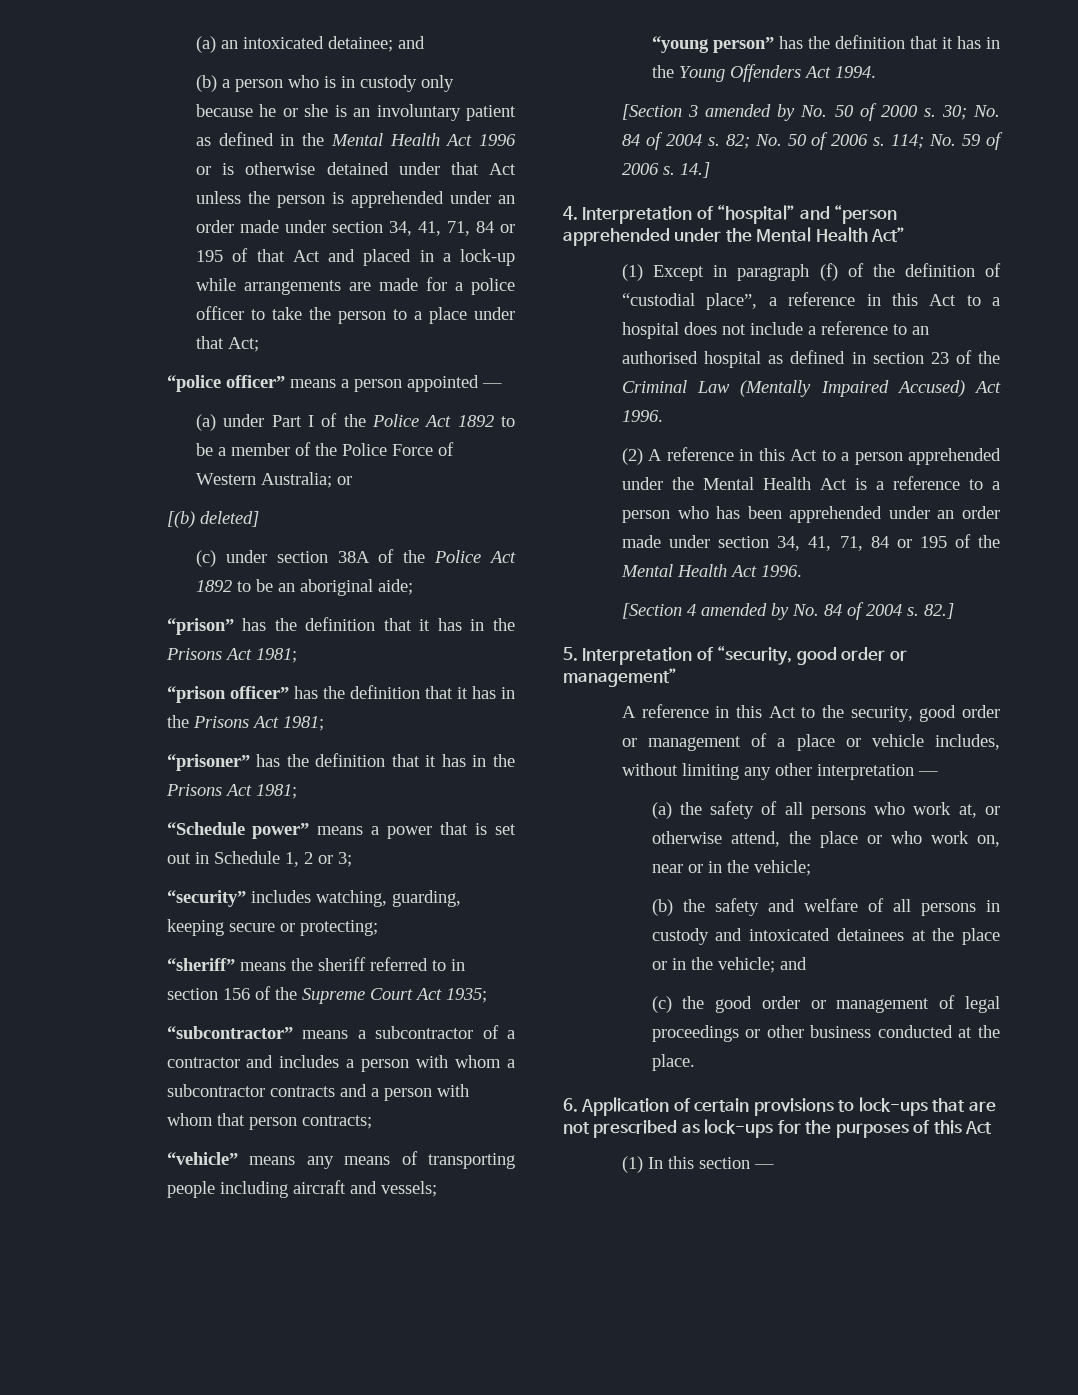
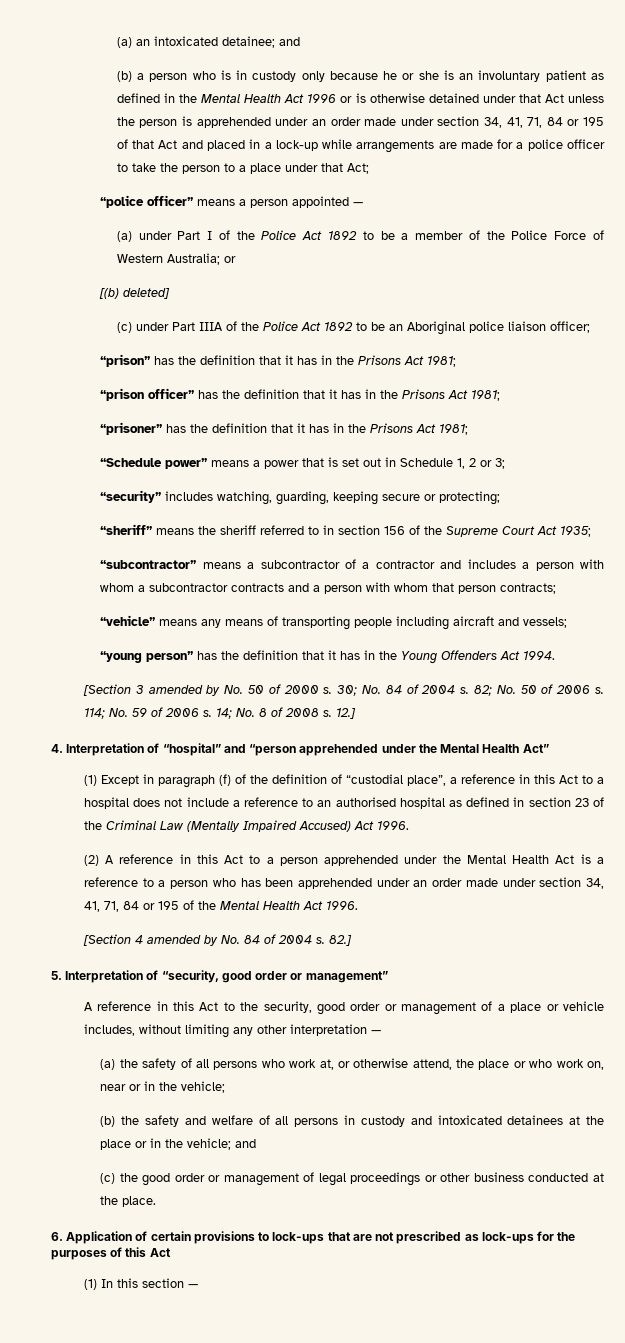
[276,551,370,563] section 38A -> [171,322,223,331] Part IIIA
[300,579,414,596] aboriginal aide; -> [406,321,590,335] Aboriginal police liaison officer;
[680,162,711,178] 14.] -> [215,707,356,719] 14; No. 8 of 2008 s. 12.]

